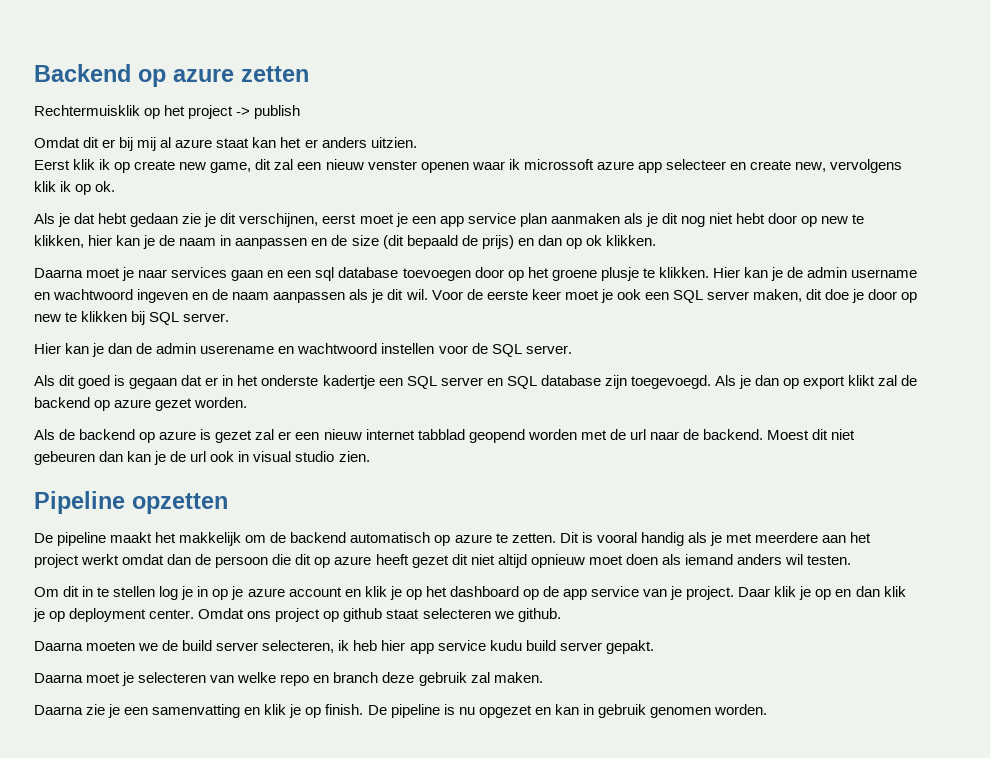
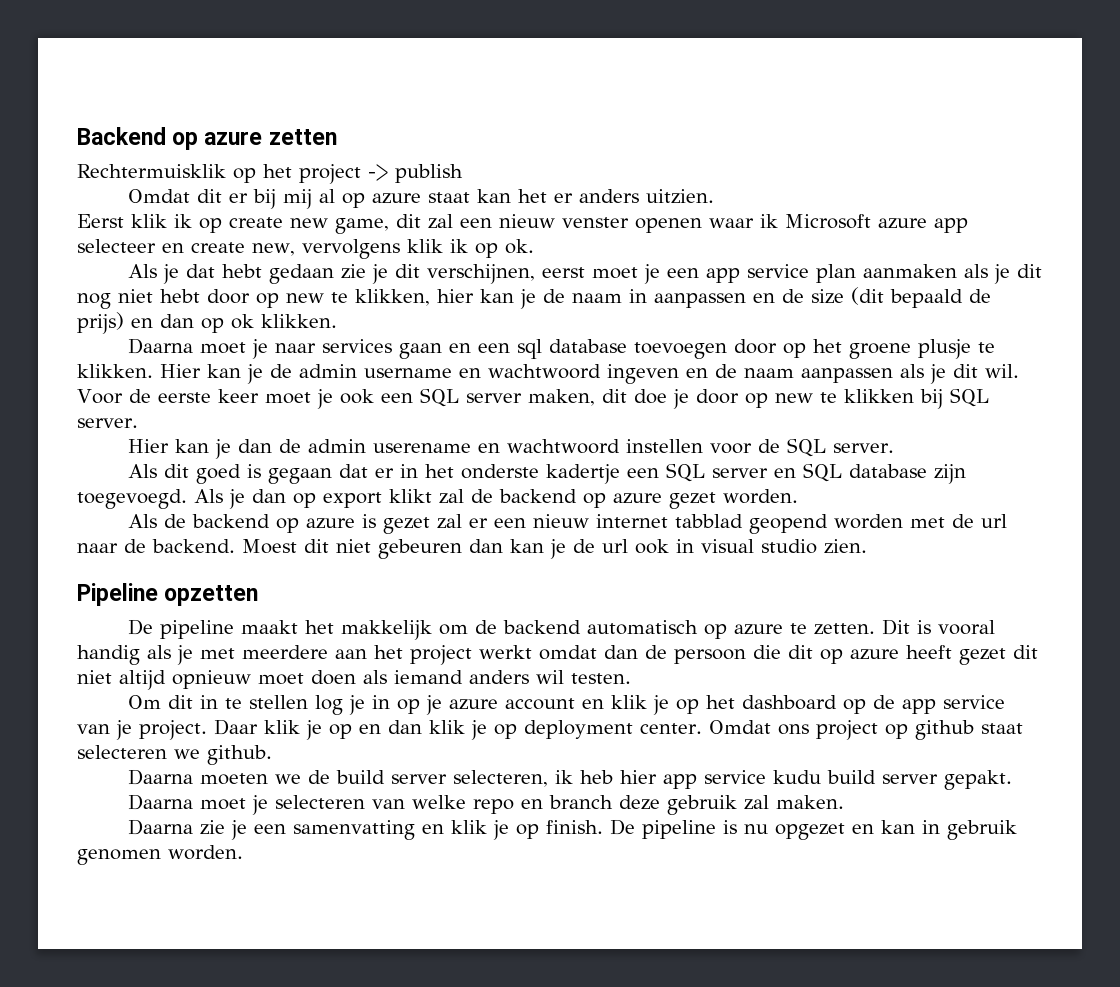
(172, 142) none -> [341,193,365,208] op
[523,159,594,170] microssoft -> [785,214,871,229] Microsoft

